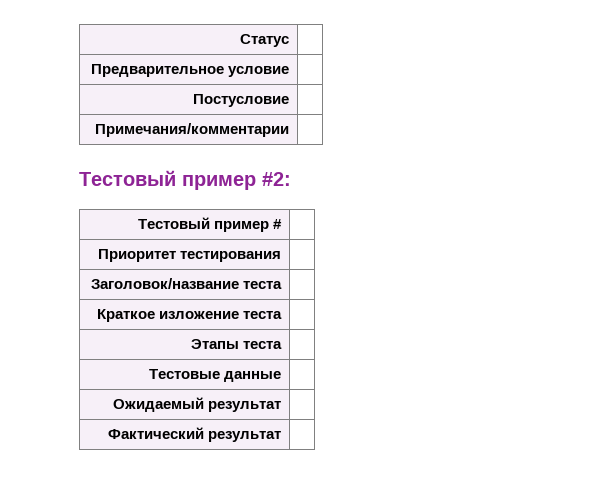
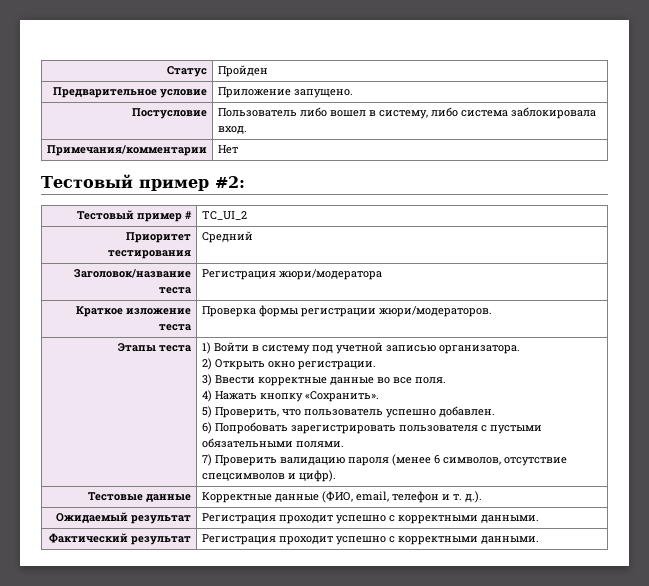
(289, 40) none -> [217,65,268,77] Пройден
(289, 71) none -> [217,87,353,98] Приложение запущено.
(289, 100) none -> [217,107,596,119] [217,126,247,134] Пользователь либо вошел в систему, либо система заблокировала вход.
(289, 130) none -> [217,145,238,154] Нет
(282, 224) none -> [201,211,247,220] TC_UI_2
(281, 256) none -> [201,231,253,243] Средний
(282, 285) none -> [201,269,382,280] Регистрация жюри/модератора
[190,339,282,349] [148,369,281,382] [112,397,281,412] [107,427,281,442] // Этапы теста | // Тестовые данные | // Ожидаемый результат | // Фактический результат | -> [201,305,492,317] [118,343,192,352] [201,342,520,354] [201,358,376,370] [201,374,446,386] [201,390,379,402] [201,406,495,418] [201,422,542,434] [201,438,344,448] [201,454,567,466] [201,470,336,482] [88,492,192,502] [201,491,482,503] [56,512,192,524] [201,513,539,524] [49,533,192,545] [201,534,539,545] Проверка формы регистрации жюри/модераторов. // Этапы теста | 1) Войти в систему под учетной записью организатора. // 2) Открыть окно регистрации. // 3) Ввести корректные данные во все поля. // 4) Нажать кнопку «Сохранить». // 5) Проверить, что пользователь успешно добавлен. // 6) Попробовать зарегистрировать пользователя с пустыми обязательными полями. // 7) Проверить валидацию пароля (менее 6 символов, отсутствие спецсимволов и цифр). // Тестовые данные | Корректные данные (ФИО, email, телефон и т. д.). // Ожидаемый результат | Регистрация проходит успешно с корректными данными. // Фактический результат | Регистрация проходит успешно с корректными данными.

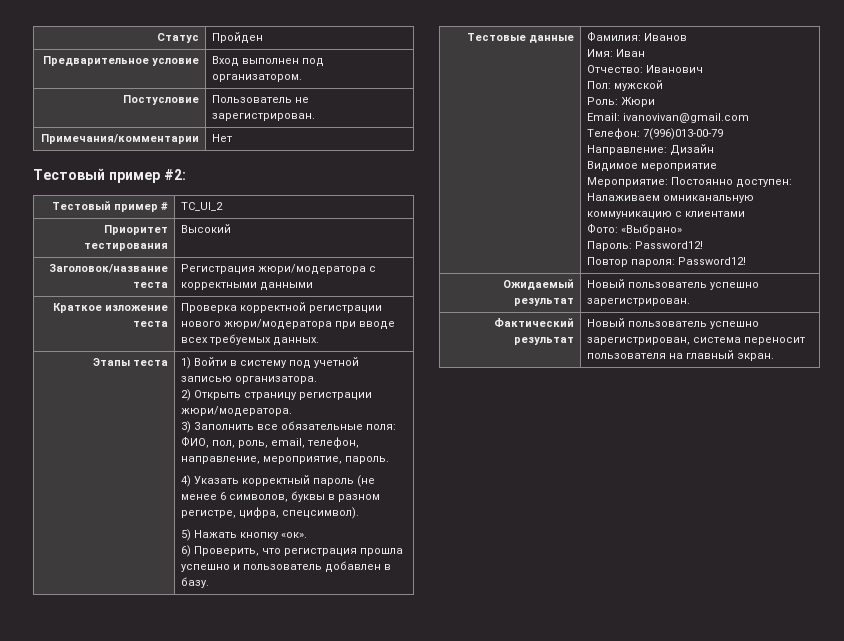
[217,87,353,98] [132,108,208,119] [217,107,596,119] [217,126,247,134] Приложение запущено. // Постусловие | Пользователь либо вошел в систему, либо система заблокировала вход. -> [211,56,324,67] [211,74,302,82] [123,95,200,105] [211,95,309,103] [211,113,315,121] Вход выполнен под организатором. // Постусловие | Пользователь не зарегистрирован.
[201,231,253,243] Средний -> [180,224,231,233] Высокий
(382, 274) none -> [368,266,376,272] [180,282,313,291] с корректными данными
[258,305,492,317] формы регистрации жюри/модераторов. -> [239,302,382,313] [180,319,395,330] [180,334,319,346] корректной регистрации нового жюри/модератора при вводе всех требуемых данных.
[267,361,376,370] [201,374,446,386] [201,390,379,402] [201,406,495,418] [201,422,542,434] [201,438,344,448] [201,454,567,466] [201,470,336,482] [88,492,192,502] [201,491,482,503] [56,512,192,524] [201,513,539,524] [49,533,192,545] [201,534,539,545] окно регистрации. // 3) Ввести корректные данные во все поля. // 4) Нажать кнопку «Сохранить». // 5) Проверить, что пользователь успешно добавлен. // 6) Попробовать зарегистрировать пользователя с пустыми обязательными полями. // 7) Проверить валидацию пароля (менее 6 символов, отсутствие спецсимволов и цифр). // Тестовые данные | Корректные данные (ФИО, email, телефон и т. д.). // Ожидаемый результат | Регистрация проходит успешно с корректными данными. // Фактический результат | Регистрация проходит успешно с корректными данными. -> [243,392,372,400] [180,406,292,417] [180,421,396,433] [180,437,359,448] [180,456,389,464] [180,475,375,487] [180,491,380,502] [180,507,359,519] [180,529,307,541] [180,545,403,557] [180,561,391,573] [180,577,209,588] [467,33,575,43] [586,32,687,41] [586,49,645,57] [586,65,703,73] [586,80,663,91] [586,97,655,107] [586,113,749,123] [586,128,723,140] [586,144,714,156] [586,161,717,172] [586,177,792,188] [586,193,754,203] [586,211,745,219] [586,224,682,235] [586,241,703,251] [586,257,746,267] [503,279,575,290] [514,298,575,306] [586,279,759,290] [586,298,690,306] [494,318,575,327] [514,337,575,345] [586,318,759,329] [586,337,805,345] [586,350,774,361] страницу регистрации жюри/модератора. // 3) Заполнить все обязательные поля: ФИО, пол, роль, email, телефон, направление, мероприятие, пароль. // 4) Указать корректный пароль (не менее 6 символов, буквы в разном регистре, цифра, спецсимвол). // 5) Нажать кнопку «ок». // 6) Проверить, что регистрация прошла успешно и пользователь добавлен в базу. // Тестовые данные | Фамилия: Иванов // Имя: Иван // Отчество: Иванович // Пол: мужской // Роль: Жюри // Email: ivanovivan@gmail.com // Телефон: 7(996)013-00-79 // Направление: Дизайн // Видимое мероприятие // Мероприятие: Постоянно доступен: Налаживаем омниканальную коммуникацию с клиентами // Фото: «Выбрано» // Пароль: Password12! // Повтор пароля: Password12! // Ожидаемый результат | Новый пользователь успешно зарегистрирован. // Фактический результат | Новый пользователь успешно зарегистрирован, система переносит пользователя на главный экран.

